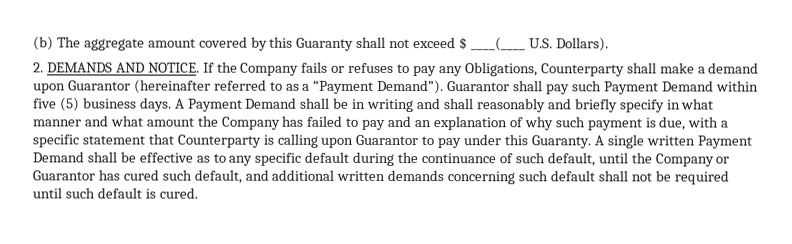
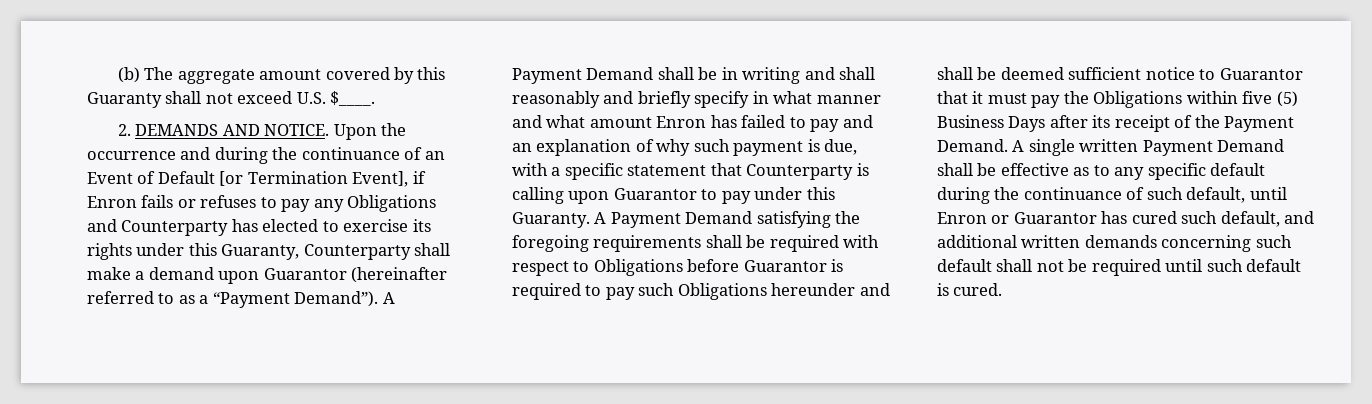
[459,37,609,52] $ ____(____ U.S. Dollars). -> [296,91,376,106] U.S. $____.
[202,61,300,76] If the Company -> [333,123,407,140] [87,147,445,164] [87,171,426,187] [87,196,137,208] Upon the occurrence and during the continuance of an Event of Default [or Termination Event], if Enron
[464,62,538,77] Obligations, -> [347,195,437,212] [87,219,431,236] [87,243,300,260] Obligations and Counterparty has elected to exercise its rights under this Guaranty,
[447,80,759,95] [33,97,172,112] Guarantor shall pay such Payment Demand within five (5) business days. -> (379, 299) none
[196,115,281,130] the Company -> [656,116,707,128] Enron
(604, 140) none -> [610,211,861,228] [512,235,880,252] [512,259,844,276] [512,283,890,300] [937,67,1303,80] [937,91,1298,108] [937,115,1295,132] [937,139,1025,152] Payment Demand satisfying the foregoing requirements shall be required with respect to Obligations before Guarantor is required to pay such Obligations hereunder and shall be deemed sufficient notice to Guarantor that it must pay the Obligations within five (5) Business Days after its receipt of the Payment Demand. A
[630,152,714,167] the Company -> [937,212,987,224] Enron

